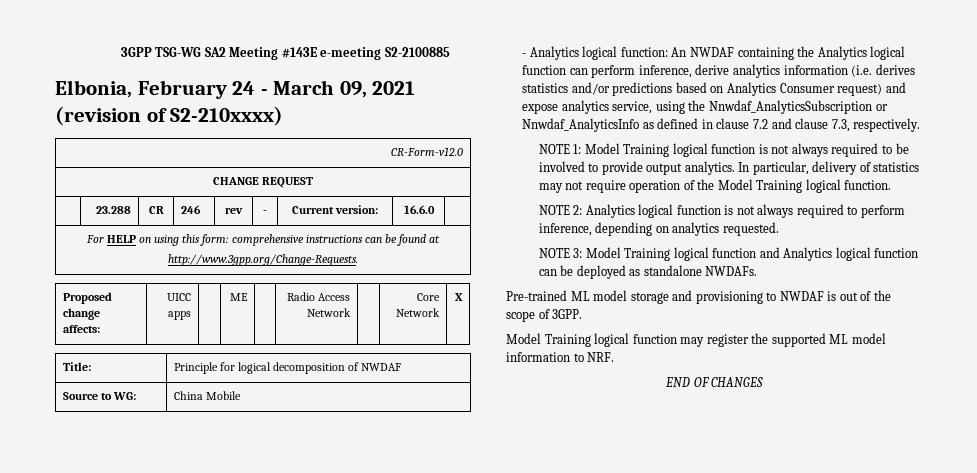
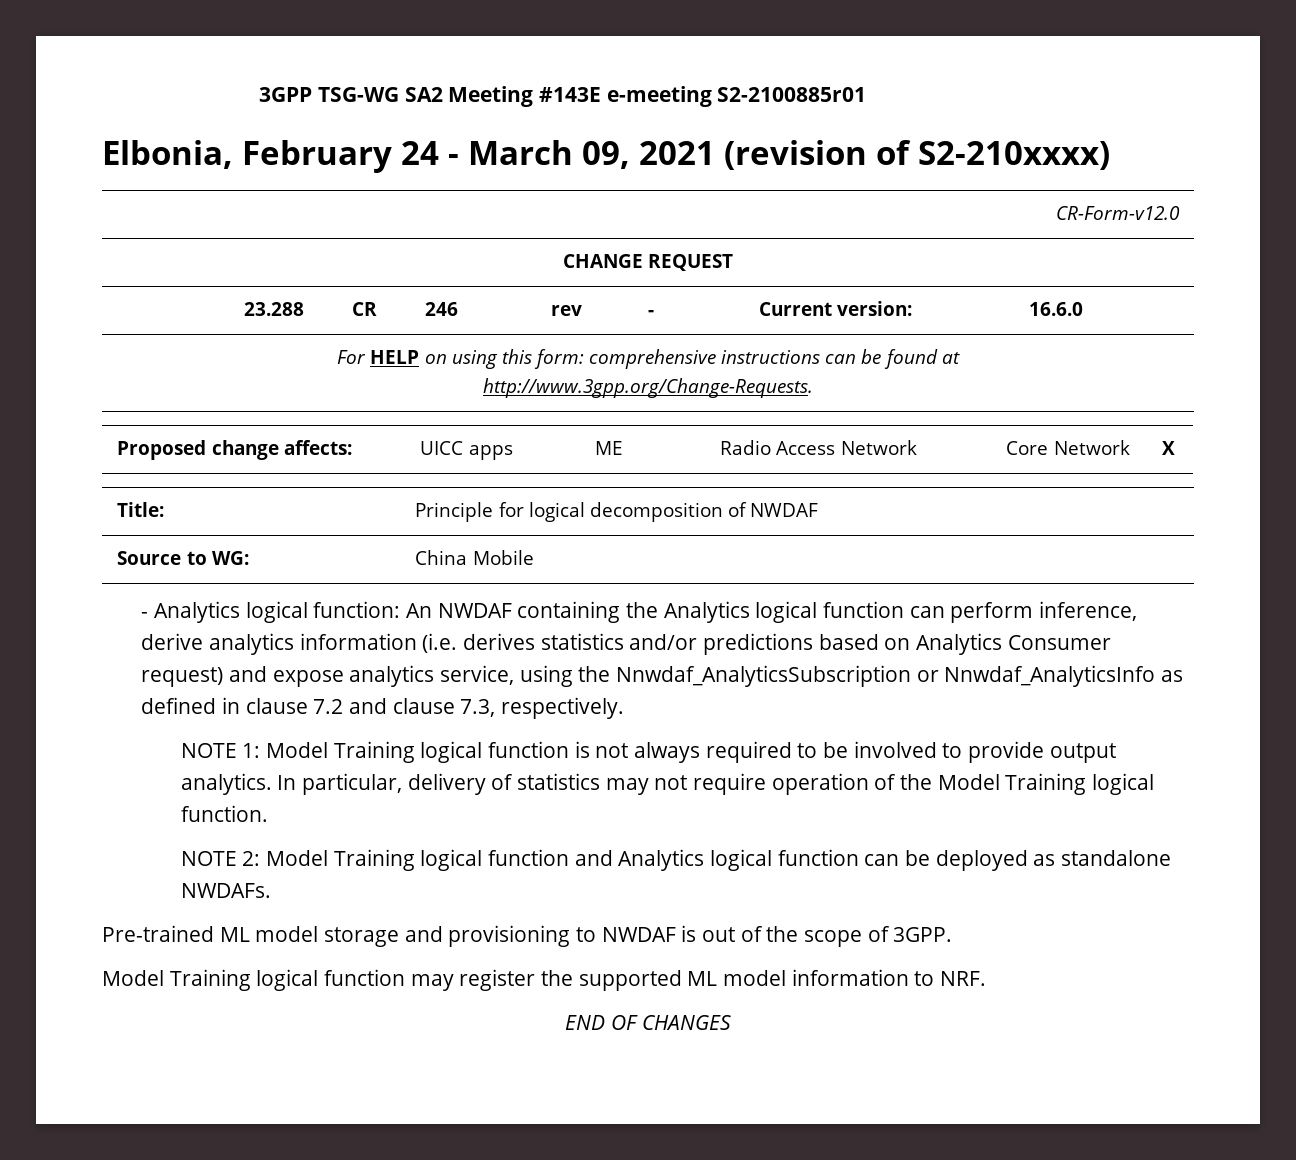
[384,47,450,57] S2-2100885 -> [717,87,867,102] S2-2100885r01
[585,204,905,218] [538,222,779,236] [538,248,583,258] Analytics logical function is not always required to perform inference, depending on analytics requested. // NOTE 3: -> (261, 858) none

